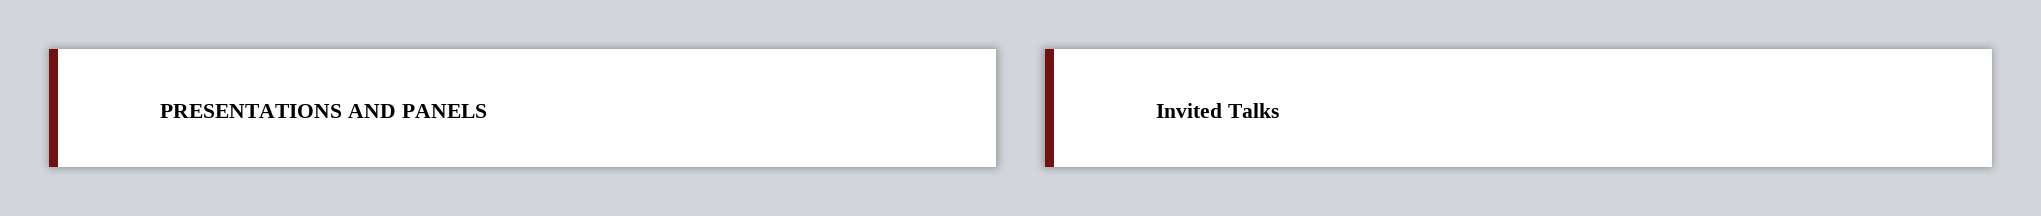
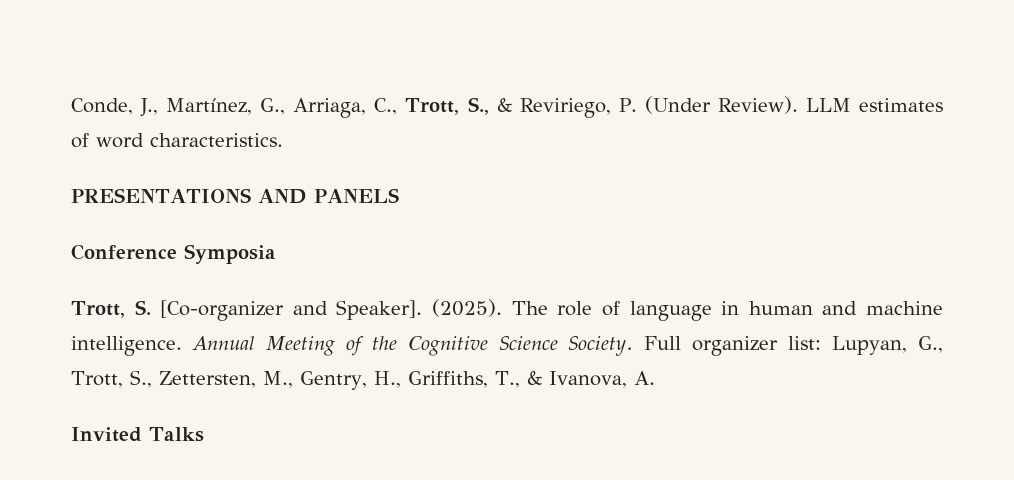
[160,104,487,118] PRESENTATIONS AND PANELS -> [71,96,944,118] [71,133,283,148] [71,188,399,204] [71,244,276,264] [71,299,944,321] [71,336,943,356] [71,370,655,390] Conde, J., Martínez, G., Arriaga, C., Trott, S., & Reviriego, P. (Under Review). LLM estimates of word characteristics. // PRESENTATIONS AND PANELS // Conference Symposia // Trott, S. [Co-organizer and Speaker]. (2025). The role of language in human and machine intelligence. Annual Meeting of the Cognitive Science Society. Full organizer list: Lupyan, G., Trott, S., Zettersten, M., Gentry, H., Griffiths, T., & Ivanova, A.

